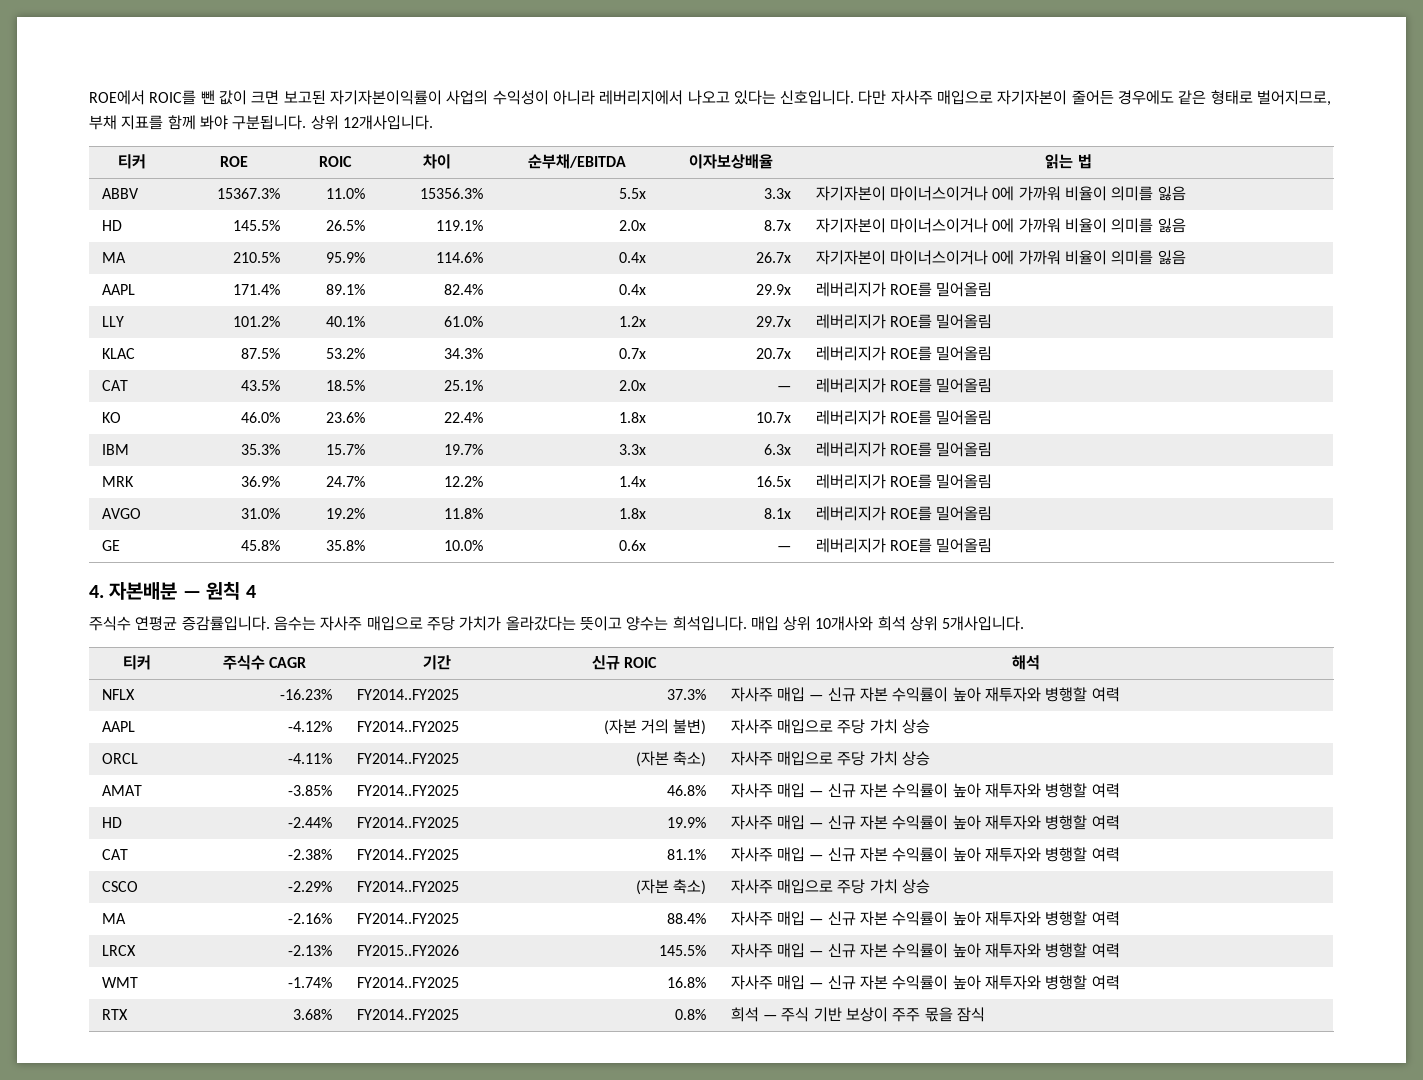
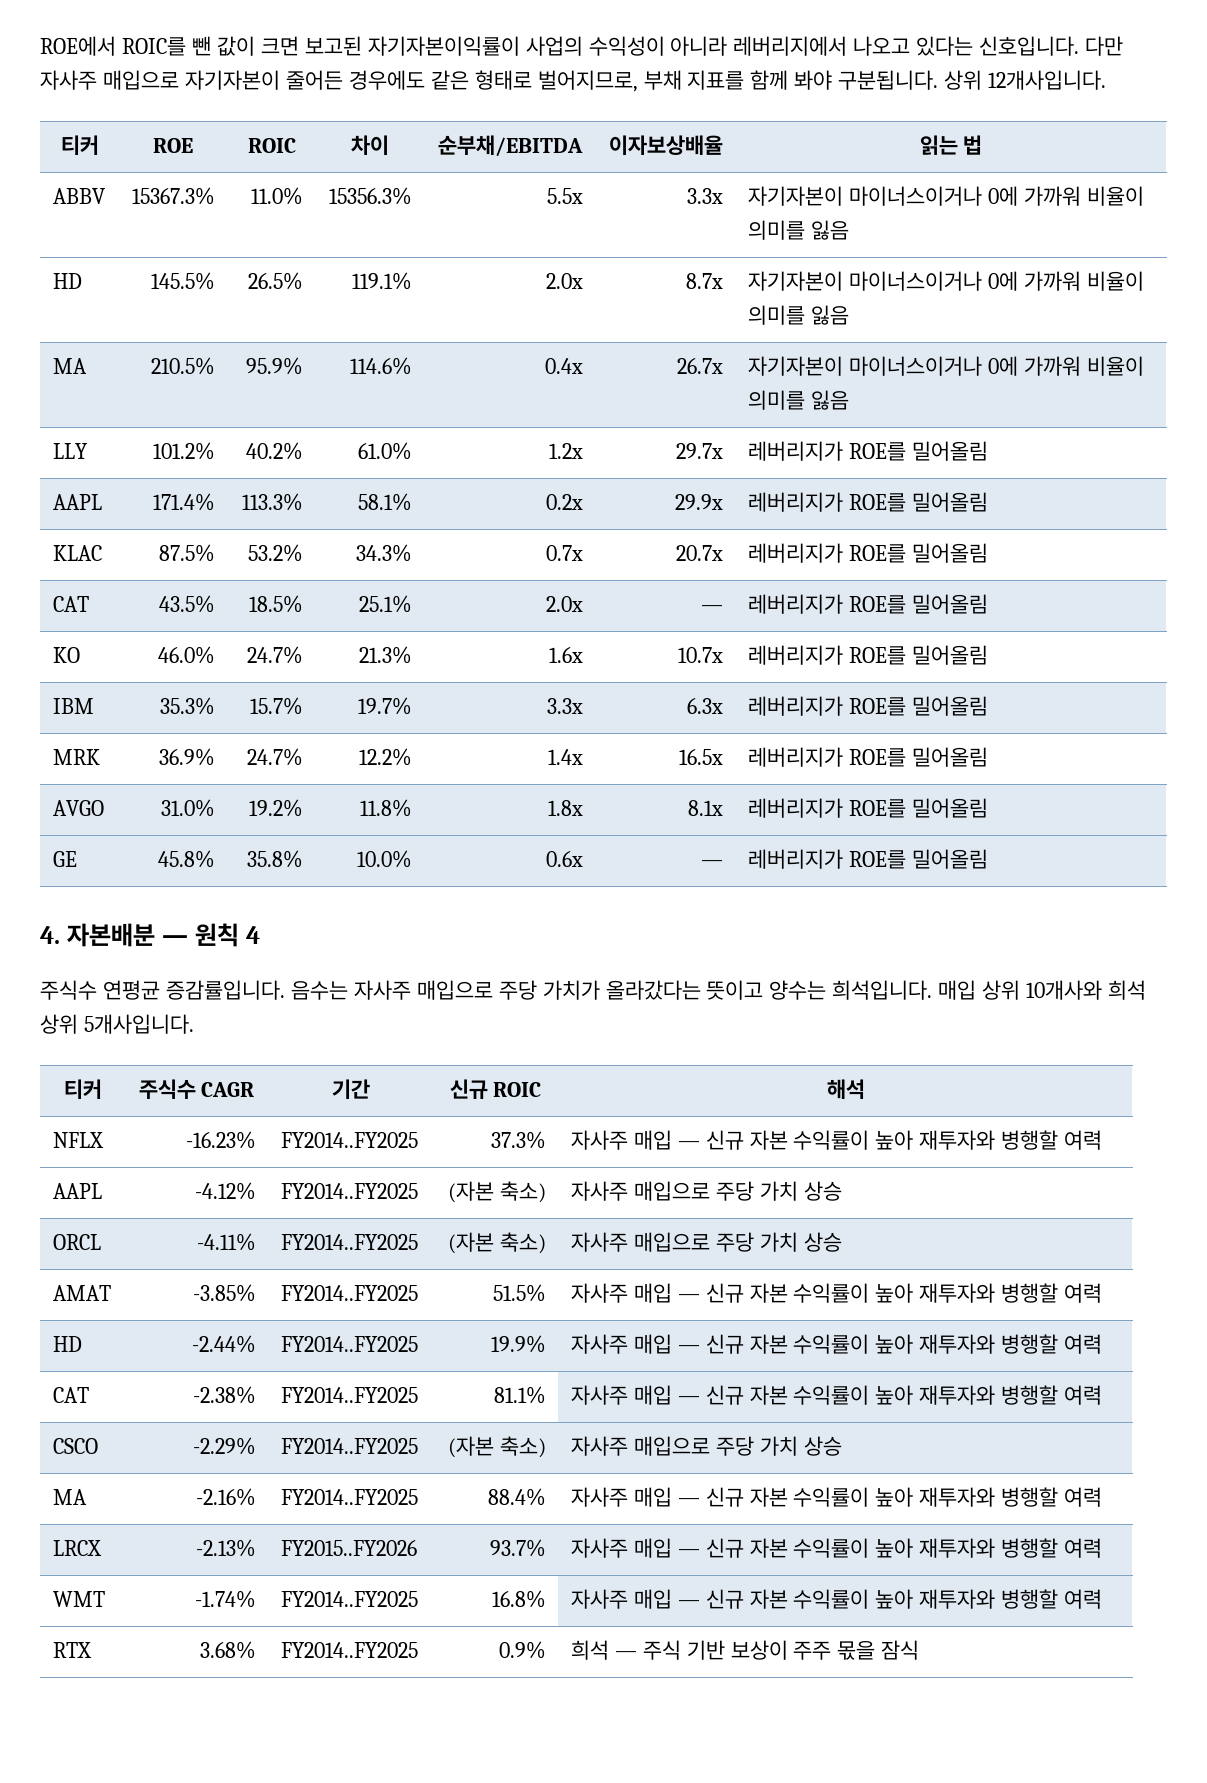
[101,284,135,295] [233,284,281,295] [326,284,366,295] [444,284,484,295] [619,284,647,295] [756,284,792,295] [815,282,993,297] // AAPL | 171.4% | 89.1% | 82.4% | 0.4x | 29.9x | 레버리지가 ROE를 밀어올림 -> (849, 400) none
[326,316,366,327] 40.1% -> [246,442,304,460] 40.2%
(993, 321) none -> [52,494,102,510] [153,493,216,511] [242,493,304,511] [358,493,413,511] [546,494,584,510] [675,494,724,510] [747,492,988,512] // AAPL | 171.4% | 113.3% | 58.1% | 0.2x | 29.9x | 레버리지가 ROE를 밀어올림
[326,412,366,423] [444,412,484,423] [619,412,647,423] 23.6% | 22.4% | 1.8x -> [247,646,304,664] [359,646,413,664] [549,647,584,663] 24.7% | 21.3% | 1.6x
[640,719,707,735] 거의 불변) -> [500,1181,547,1203] 축소)
[667,785,707,796] 46.8% -> [493,1284,547,1302] 51.5%
[659,945,707,956] 145.5% -> [490,1539,547,1557] 93.7%
[675,1009,707,1020] 0.8% -> [499,1641,547,1659] 0.9%

